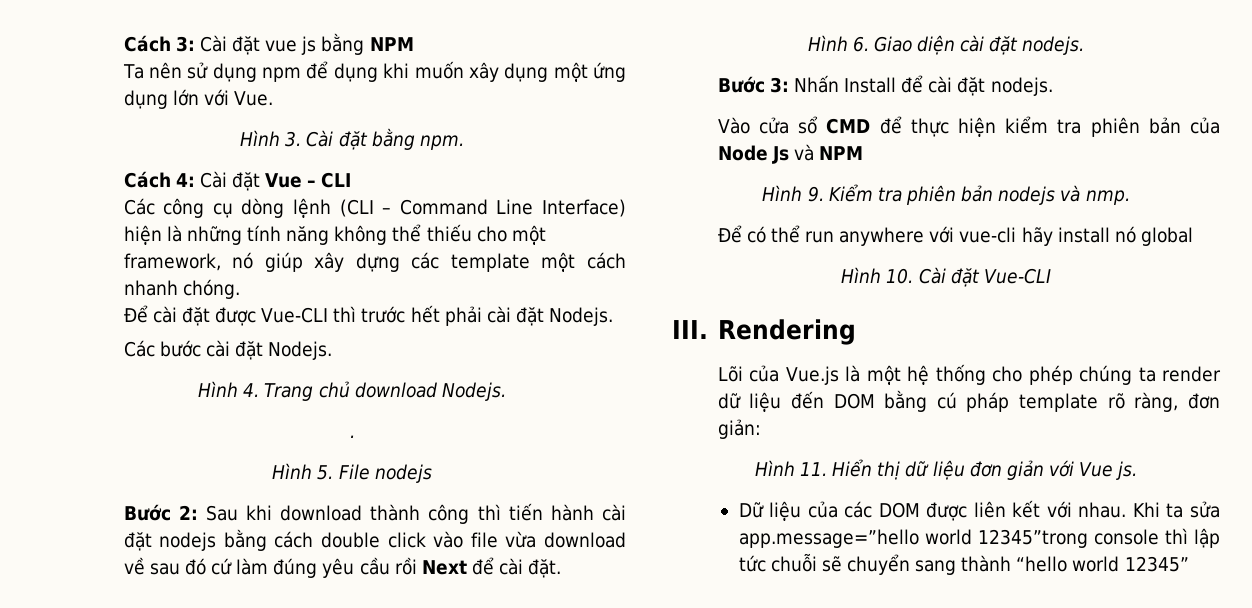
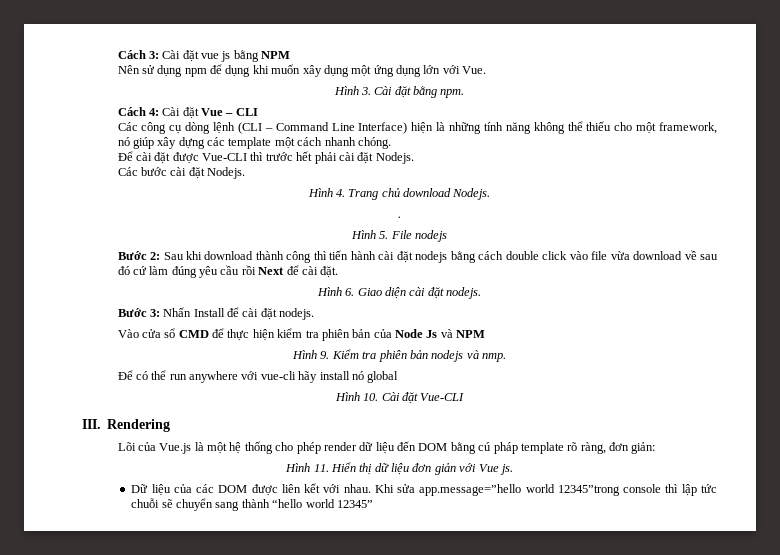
[122,62,183,79] Ta nên -> [117,65,140,74] Nên
[1079,365,1156,385] chúng ta -> (321, 448) none
[1166,503,1184,518] ta -> (394, 488) none

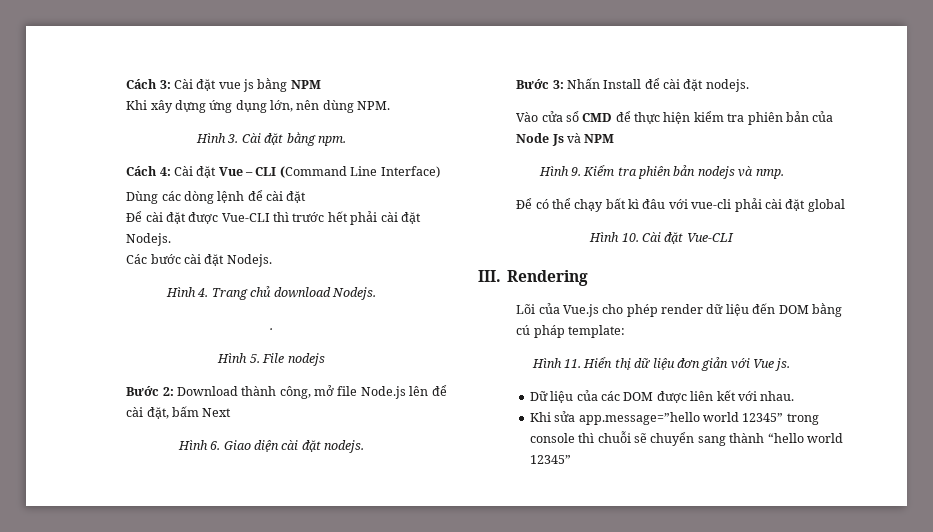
[117,64,487,77] Nên sử dụng npm để dụng khi muốn xây dụng một ứng dụng lớn với Vue. -> [126,100,391,113] Khi xây dựng ứng dụng lớn, nên dùng NPM.
[117,121,717,134] [117,137,391,149] // Các công cụ dòng lệnh (CLI – Command Line Interface) hiện là những tính năng không thể thiếu cho một framework, nó giúp xây dựng các template một cách nhanh chóng. -> [279,166,440,178] [126,190,307,204] (Command Line Interface) // Dùng các dòng lệnh để cài đặt
[163,250,718,263] [117,265,339,278] Sau khi download thành công thì tiến hành cài đặt nodejs bằng cách double click vào file vừa download về sau đó cứ làm đúng yêu cầu rồi Next để cài đặt. -> [176,385,447,399] [126,406,232,419] Download thành công, mở file Node.js lên để cài đặt, bấm Next
[169,371,364,383] run anywhere với vue-cli hãy install nó -> [574,198,806,212] chạy bất kì đâu với vue-cli phải cài đặt
[194,441,273,454] là một hệ thống -> (599, 310) none
[520,442,656,454] template rõ ràng, đơn giản: -> [567,325,625,338] template:
(371, 488) none -> (795, 396) //
[557,484,717,496] 12345”trong console thì lập tức -> [742,413,819,425] [529,433,595,443] 12345” trong console thì

